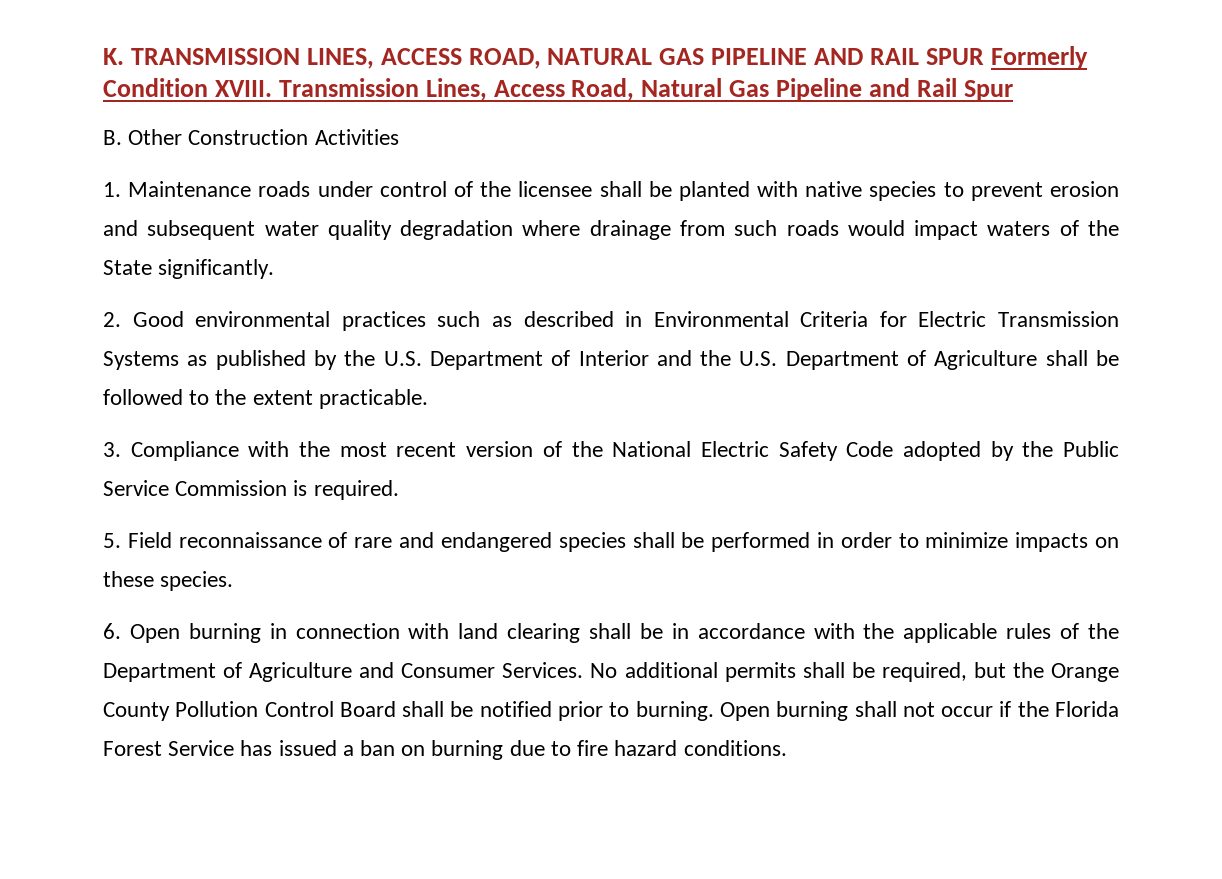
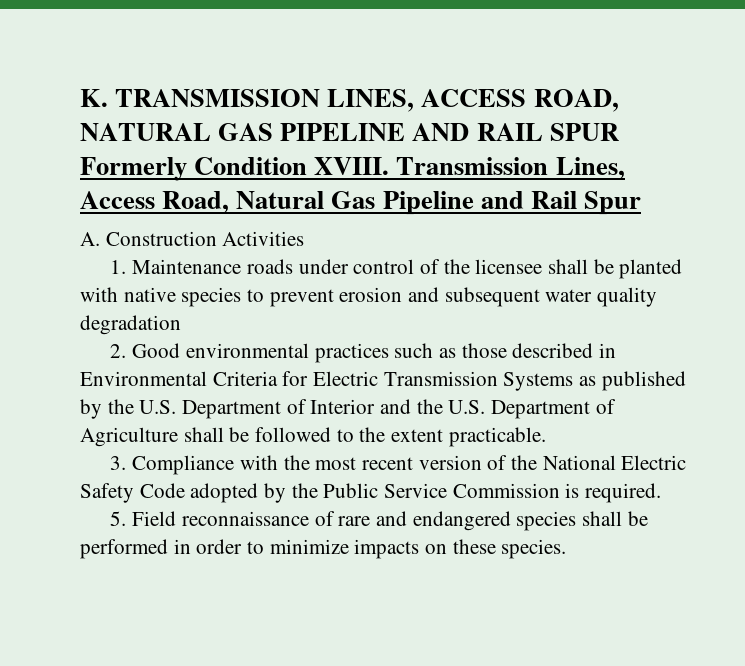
[103,129,183,145] B. Other -> [80,232,100,246] A.
[522,220,1120,240] [103,259,275,279] where drainage from such roads would impact waters of the State significantly. -> (181, 325) none
(512, 321) none -> [461,343,507,358] those
[103,623,1119,643] [103,662,1119,682] [103,701,1119,721] [103,740,787,760] // 6. Open burning in connection with land clearing shall be in accordance with the applicable rules of the Department of Agriculture and Consumer Services. No additional permits shall be required, but the Orange County Pollution Control Board shall be notified prior to burning. Open burning shall not occur if the Florida Forest Service has issued a ban on burning due to fire hazard conditions. -> (567, 549) none

